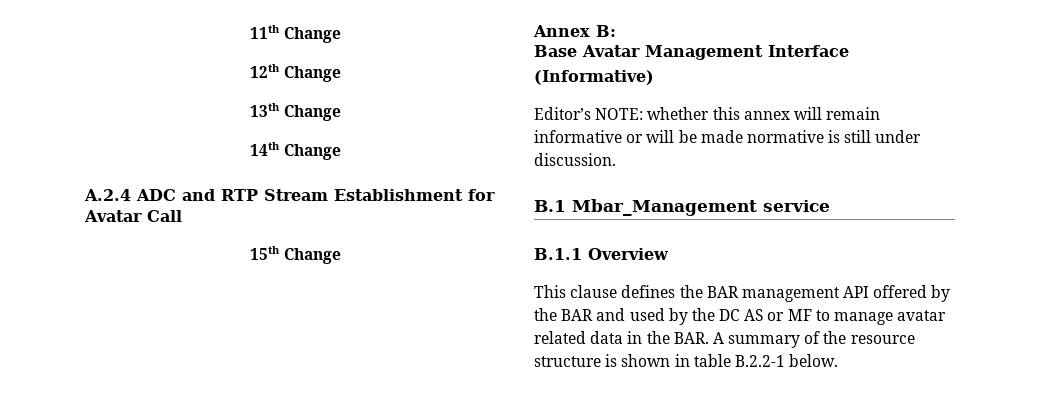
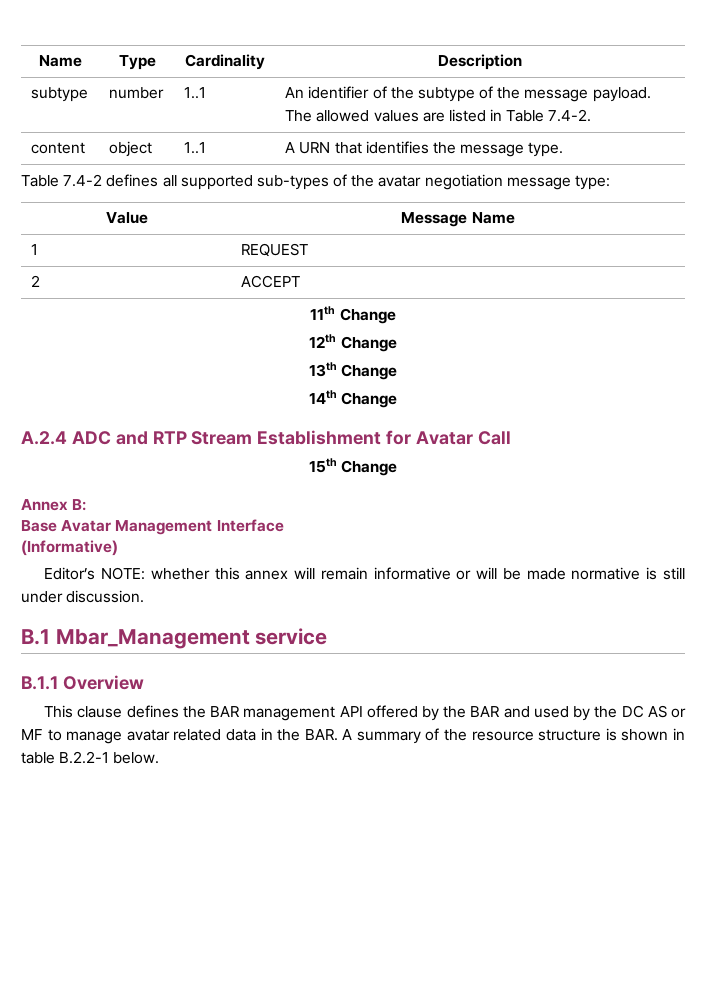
(250, 32) none -> [39,55,82,67] [118,55,156,70] [185,54,265,70] [438,54,522,70] [31,87,89,102] [109,87,165,99] [184,87,207,99] [285,86,651,102] [285,109,592,122] [31,142,86,154] [109,141,153,157] [184,142,207,154] [285,141,564,157] [21,174,611,190] [105,212,148,224] [401,212,515,227] [31,244,39,255] [241,243,309,257] [31,275,41,287] [241,275,301,288] Name | Type | Cardinality | Description // subtype | number | 1..1 | An identifier of the subtype of the message payload. The allowed values are listed in Table 7.4-2. // content | object | 1..1 | A URN that identifies the message type. // Table 7.4-2 defines all supported sub-types of the avatar negotiation message type: // Value | Message Name // 1 | REQUEST // 2 | ACCEPT //

